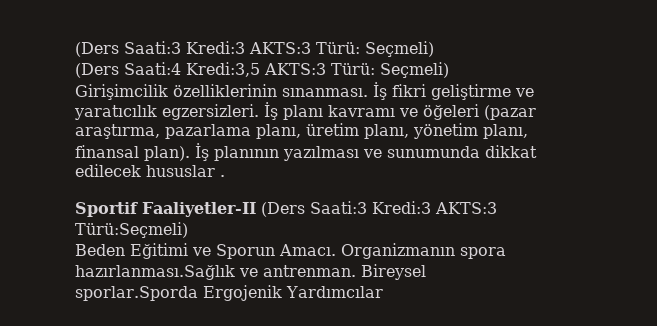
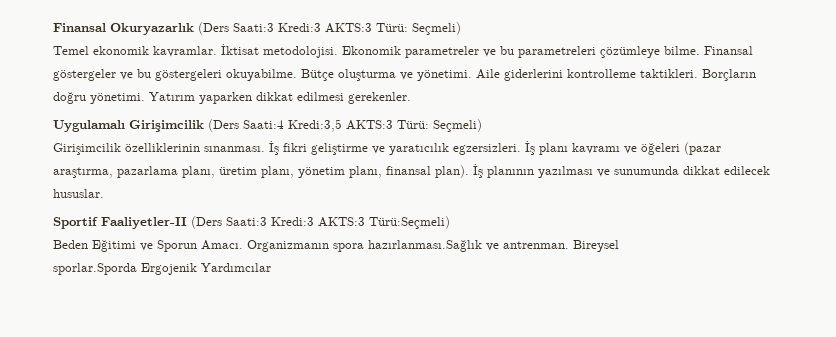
(75, 49) none -> [53,23,194,35] Finansal Okuryazarlık
(434, 49) none -> [53,44,753,58] [53,69,756,81] [53,92,411,104] [53,120,204,132] Temel ekonomik kavramlar. İktisat metodolojisi. Ekonomik parametreler ve bu parametreleri çözümleye bilme. Finansal göstergeler ve bu göstergeleri okuyabilme. Bütçe oluşturma ve yönetimi. Aile giderlerini kontrolleme taktikleri. Borçların doğru yönetimi. Yatırım yaparken dikkat edilmesi gerekenler. // Uygulamalı Girişimcilik
[146,165,225,177] hususlar . -> [53,189,104,198] hususlar.

